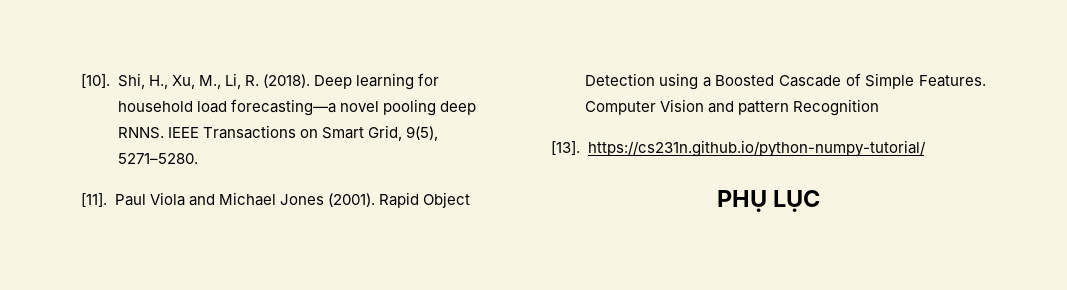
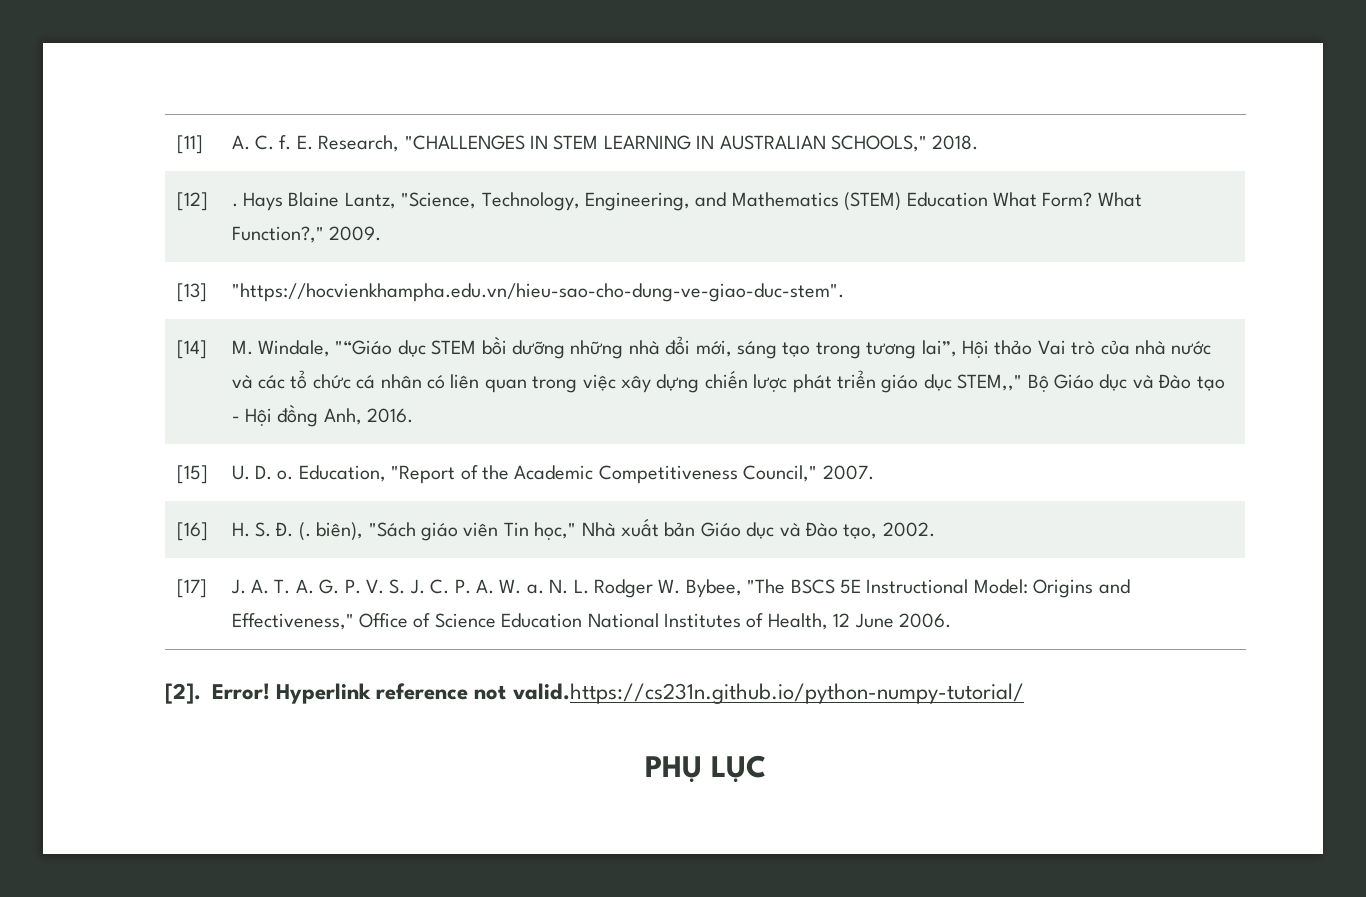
[81,73,439,90] [117,99,476,116] [117,125,438,141] [117,153,198,164] [81,192,470,208] [584,73,986,90] [584,99,879,116] [551,140,926,157] [10]. Shi, H., Xu, M., Li, R. (2018). Deep learning for household load forecasting—a novel pooling deep RNNS. IEEE Transactions on Smart Grid, 9(5), 5271–5280. // [11]. Paul Viola and Michael Jones (2001). Rapid Object Detection using a Boosted Cascade of Simple Features. Computer Vision and pattern Recognition // [13]. https://cs231n.github.io/python-numpy-tutorial/ -> [176,135,203,154] [231,135,979,152] [176,192,208,211] [231,192,1142,211] [231,226,382,243] [176,283,207,302] [231,283,844,302] [176,340,207,359] [231,336,1212,359] [231,370,1225,393] [231,404,414,427] [176,465,208,484] [231,465,874,484] [176,522,208,541] [231,518,935,541] [176,579,207,598] [230,579,1130,598] [231,613,952,630] [165,683,1024,704] [11] | A. C. f. E. Research, "CHALLENGES IN STEM LEARNING IN AUSTRALIAN SCHOOLS," 2018. // [12] | . Hays Blaine Lantz, "Science, Technology, Engineering, and Mathematics (STEM) Education What Form? What Function?," 2009. // [13] | "https://hocvienkhampha.edu.vn/hieu-sao-cho-dung-ve-giao-duc-stem". // [14] | M. Windale, "“Giáo dục STEM bồi dưỡng những nhà đổi mới, sáng tạo trong tương lai”, Hội thảo Vai trò của nhà nước và các tổ chức cá nhân có liên quan trong việc xây dựng chiến lược phát triển giáo dục STEM,," Bộ Giáo dục và Đào tạo - Hội đồng Anh, 2016. // [15] | U. D. o. Education, "Report of the Academic Competitiveness Council," 2007. // [16] | H. S. Đ. (. biên), "Sách giáo viên Tin học," Nhà xuất bản Giáo dục và Đào tạo, 2002. // [17] | J. A. T. A. G. P. V. S. J. C. P. A. W. a. N. L. Rodger W. Bybee, "The BSCS 5E Instructional Model: Origins and Effectiveness," Office of Science Education National Institutes of Health, 12 June 2006. // [2]. Error! Hyperlink reference not valid.https://cs231n.github.io/python-numpy-tutorial/

